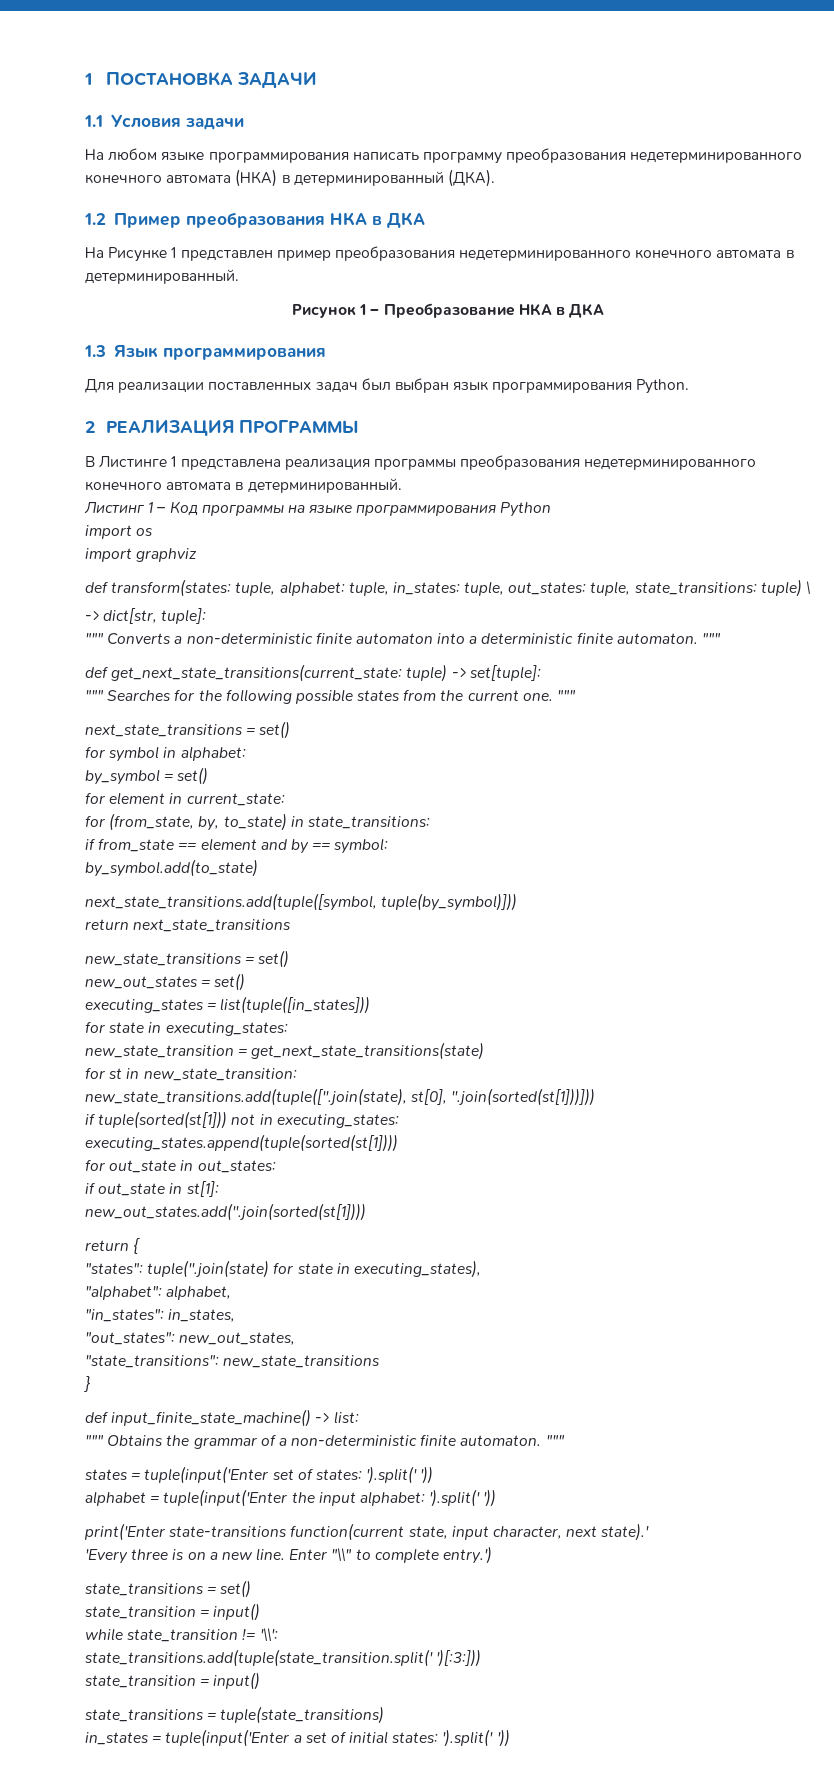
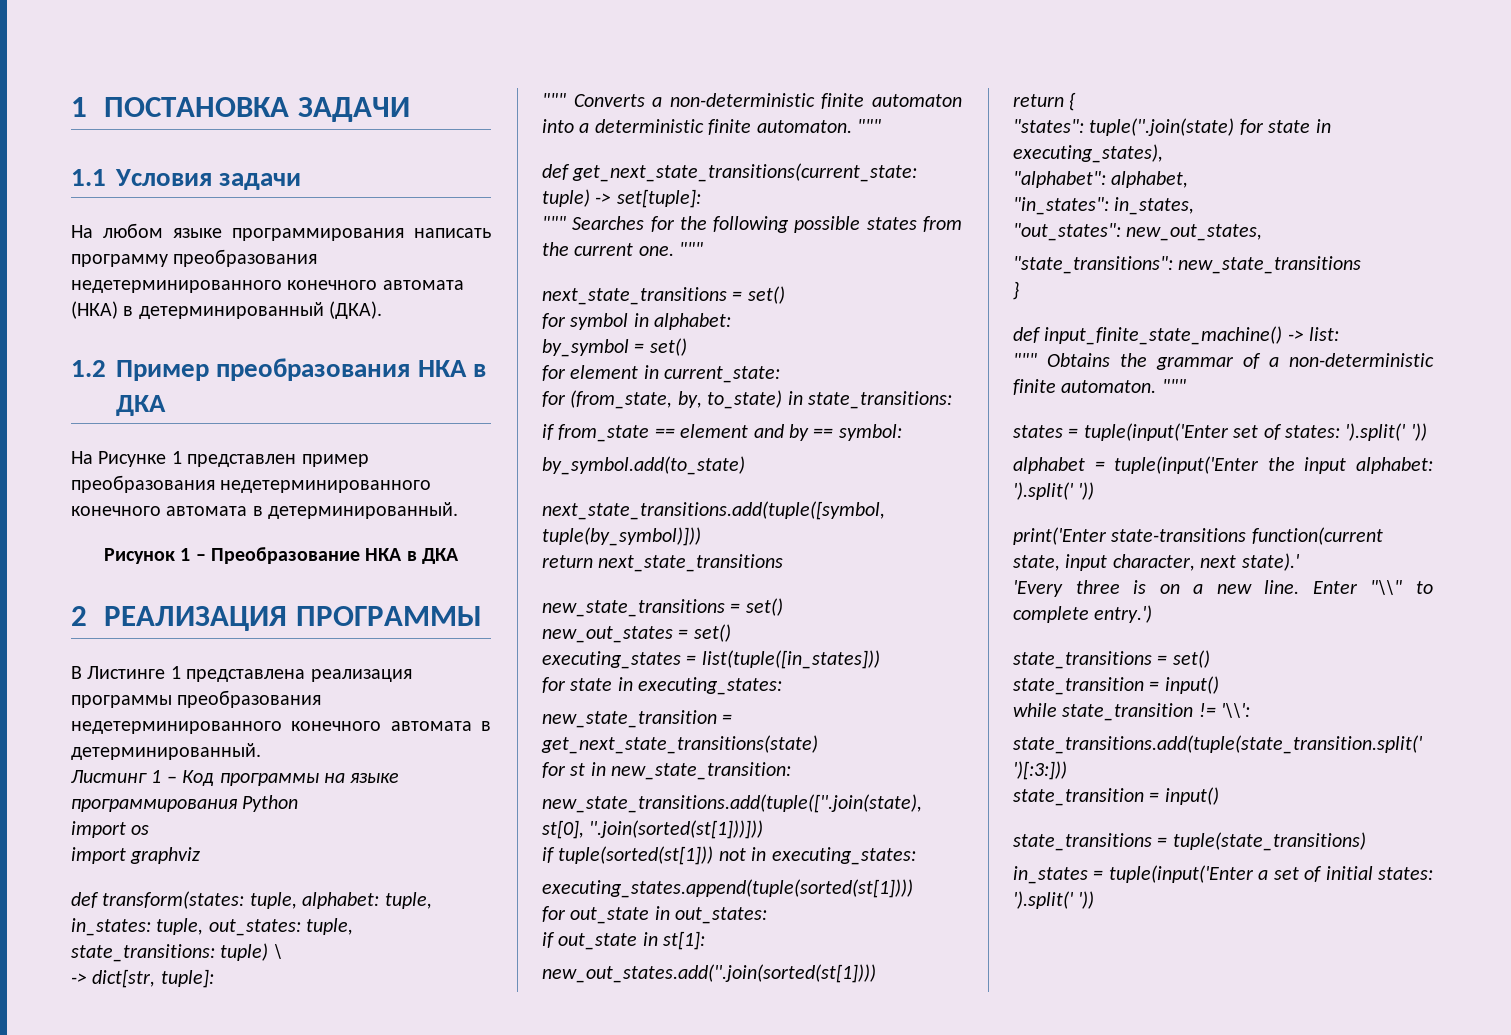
[84,345,326,360] [85,378,690,394] // 1.3 Язык программирования // Для реализации поставленных задач был выбран язык программирования Python. -> (460, 556) none

